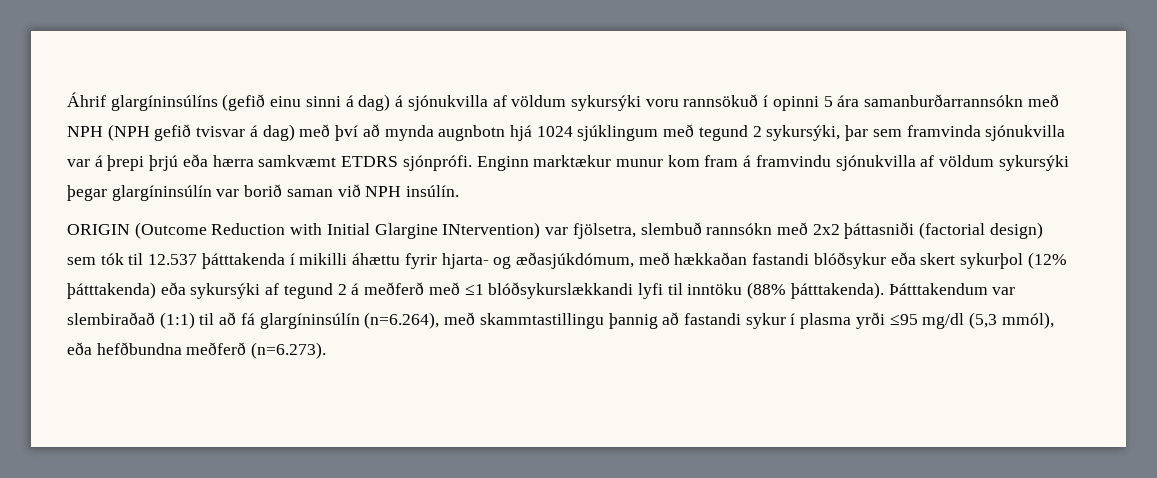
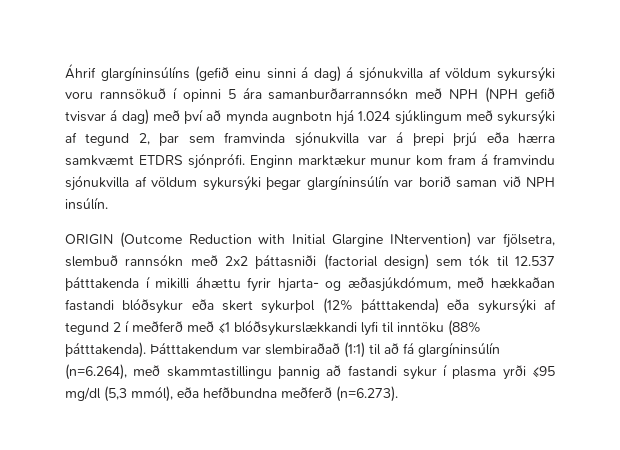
[536,126,573,137] 1024 -> [358,111,391,121] 1.024
[698,125,841,141] tegund 2 sykursýki, -> [497,109,555,125] [65,132,150,146] sykursýki af tegund 2,
[351,283,360,295] á -> [125,320,129,332] í

